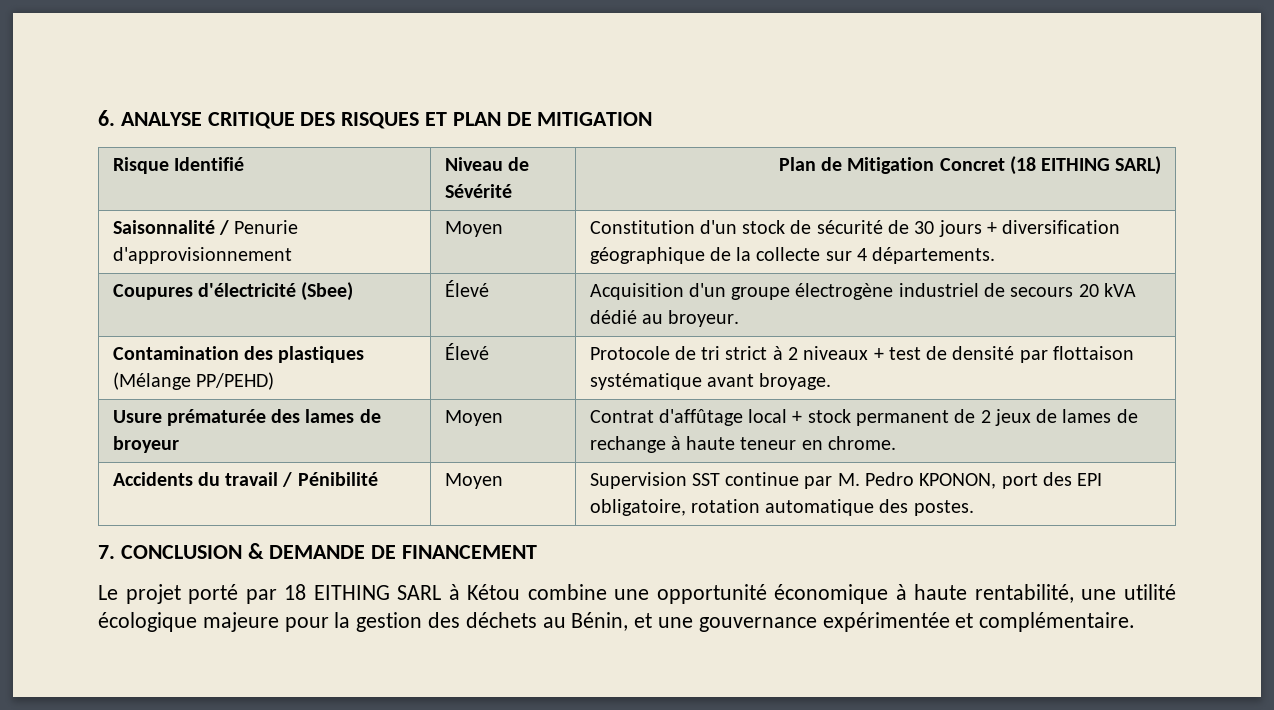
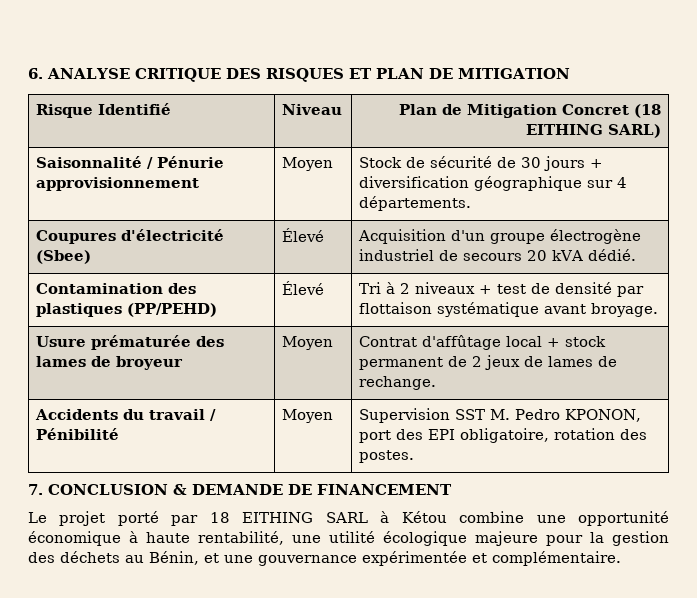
[507,157,529,171] [444,184,512,198] de Sévérité -> (342, 109) none
[234,220,299,234] [112,247,292,264] [444,221,503,237] [589,220,786,234] Penurie d'approvisionnement | Moyen | Constitution d'un stock -> [156,156,224,168] [35,177,199,191] [281,157,333,171] [358,157,402,168] Pénurie approvisionnement | Moyen | Stock
[709,247,821,261] de la collecte -> (582, 183) none
[589,310,740,327] dédié au broyeur. -> [587,249,636,261] dédié.
[112,372,274,390] [444,343,489,360] [589,346,768,360] (Mélange PP/PEHD) | Élevé | Protocole de tri strict -> [126,303,217,317] [281,281,324,295] [358,282,381,294] (PP/PEHD) | Élevé | Tri
[589,436,897,453] rechange à haute teneur en chrome. -> [358,376,436,390] rechange.
[725,472,833,489] continue par -> (485, 414) none
[765,499,875,516] automatique -> (615, 434) none

